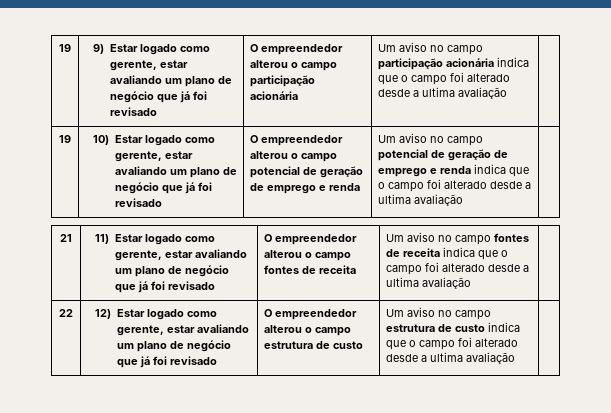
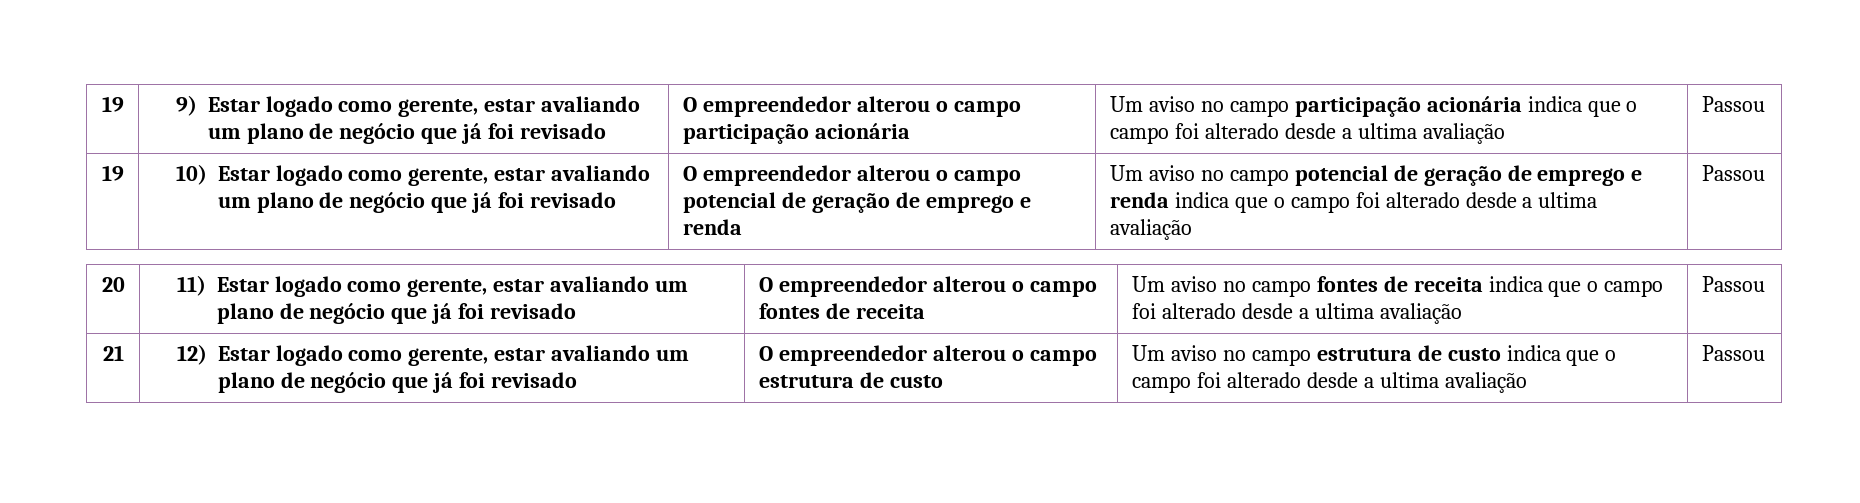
(508, 93) none -> [1701,96,1765,112] Passou
[60,234,72,242] // 21 -> [1701,165,1765,181] [101,277,125,292] Passou // 20
[59,309,73,317] // 22 -> [1701,276,1765,292] [102,345,124,361] Passou // 21
(516, 358) none -> [1701,345,1765,361] Passou

